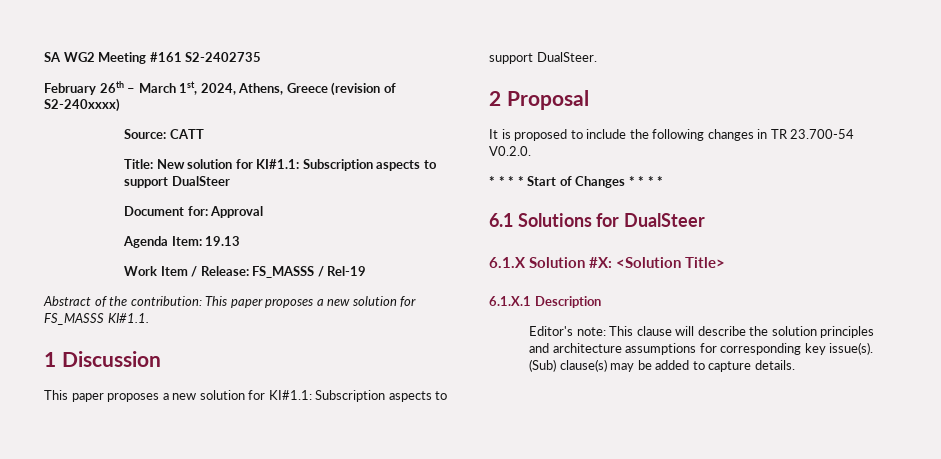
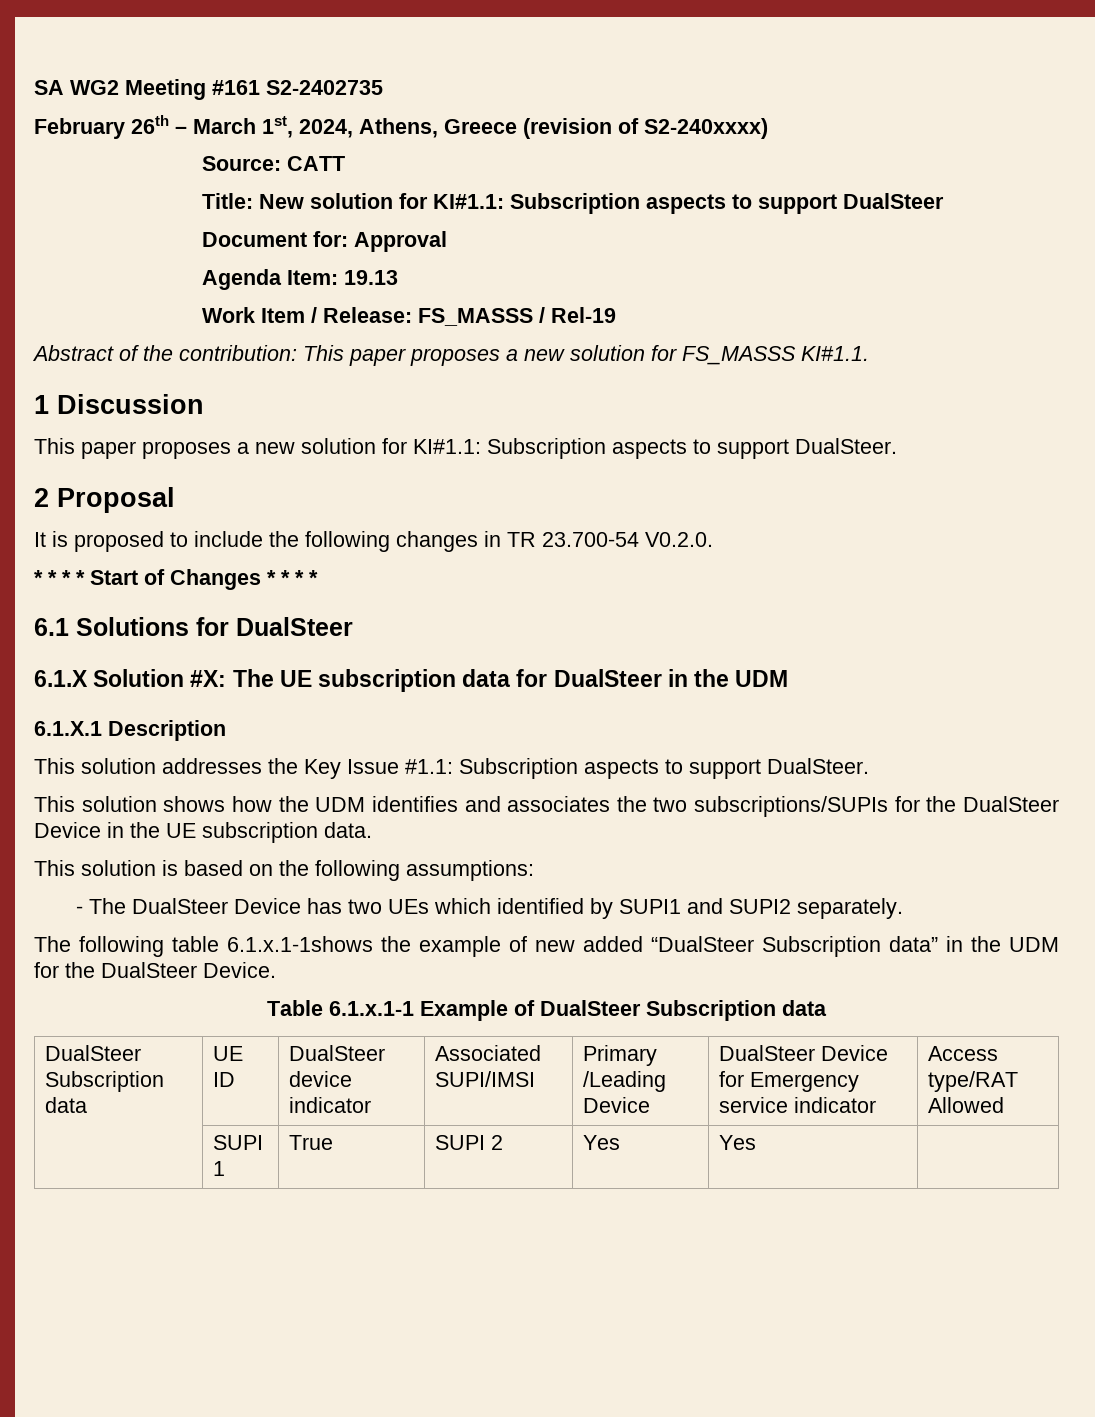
[616,257,726,268] [489,296,601,308] [529,326,875,338] [529,342,874,355] [529,359,795,372] <Solution Title> // 6.1.X.1 Description // Editor's note: This clause will describe the solution principles and architecture assumptions for corresponding key issue(s). (Sub) clause(s) may be added to capture details. -> [232,669,789,692] [34,720,226,741] [34,758,869,779] [34,796,1059,817] [34,822,372,843] [34,860,534,881] [76,898,904,919] [34,936,1059,957] [34,962,276,978] [267,1000,827,1021] [45,1045,142,1061] [45,1071,165,1092] [45,1097,88,1113] [213,1046,244,1061] [213,1072,236,1087] [289,1045,386,1061] [289,1071,353,1087] [289,1097,372,1113] [435,1045,542,1061] [435,1071,536,1087] [583,1045,658,1066] [583,1071,667,1092] [583,1097,651,1113] [719,1045,889,1061] [719,1071,860,1092] [719,1097,877,1113] [928,1046,999,1061] [928,1071,1019,1092] [928,1097,1005,1113] [213,1135,264,1150] [213,1161,226,1176] [289,1135,334,1150] [435,1135,504,1150] [583,1135,621,1150] [719,1135,757,1150] The UE subscription data for DualSteer in the UDM // 6.1.X.1 Description // This solution addresses the Key Issue #1.1: Subscription aspects to support DualSteer. // This solution shows how the UDM identifies and associates the two subscriptions/SUPIs for the DualSteer Device in the UE subscription data. // This solution is based on the following assumptions: // - The DualSteer Device has two UEs which identified by SUPI1 and SUPI2 separately. // The following table 6.1.x.1-1shows the example of new added “DualSteer Subscription data” in the UDM for the DualSteer Device. // Table 6.1.x.1-1 Example of DualSteer Subscription data // DualSteer Subscription data | UE ID | DualSteer device indicator | Associated SUPI/IMSI | Primary /Leading Device | DualSteer Device for Emergency service indicator | Access type/RAT Allowed // | SUPI 1 | True | SUPI 2 | Yes | Yes |

